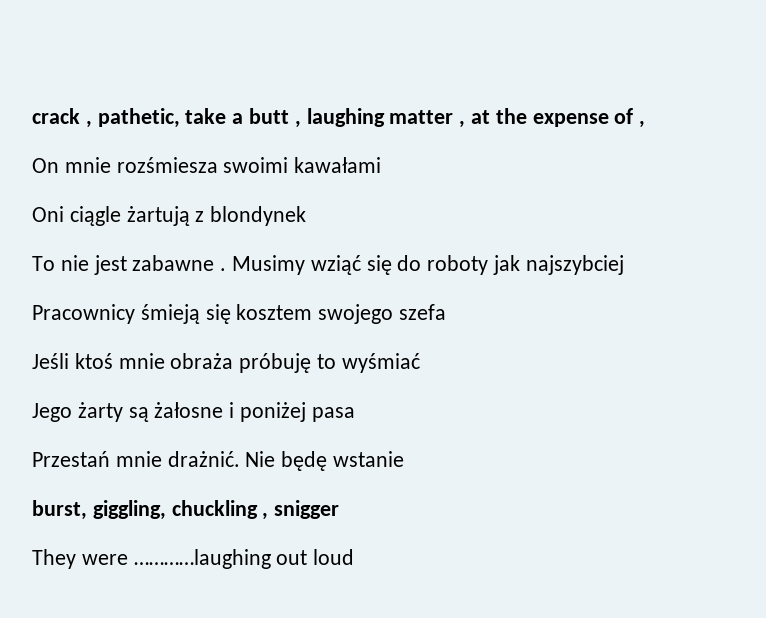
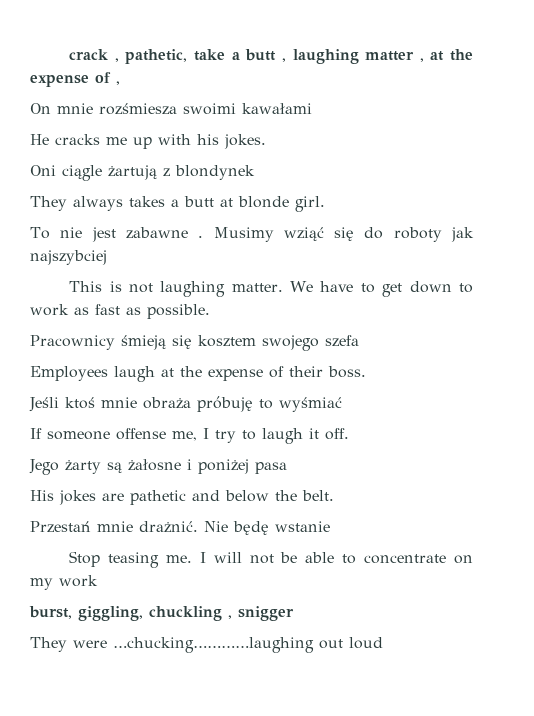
(382, 165) none -> [30,134,266,149] // He cracks me up with his jokes.
(307, 216) none -> [30,196,325,212] // They always takes a butt at blonde girl.
(624, 265) none -> [69,281,473,297] [30,304,210,319] // This is not laughing matter. We have to get down to work as fast as possible.
(447, 312) none -> [30,366,366,382] // Employees laugh at the expense of their boss.
(420, 363) none -> [30,428,349,444] // If someone offense me, I try to laugh it off.
(355, 414) none -> [30,490,334,505] // His jokes are pathetic and below the belt.
(405, 459) none -> [69,551,474,568] [30,575,98,590] // Stop teasing me. I will not be able to concentrate on my work
[133,549,271,569] …………laughing -> [113,637,314,653] …chucking…………laughing

